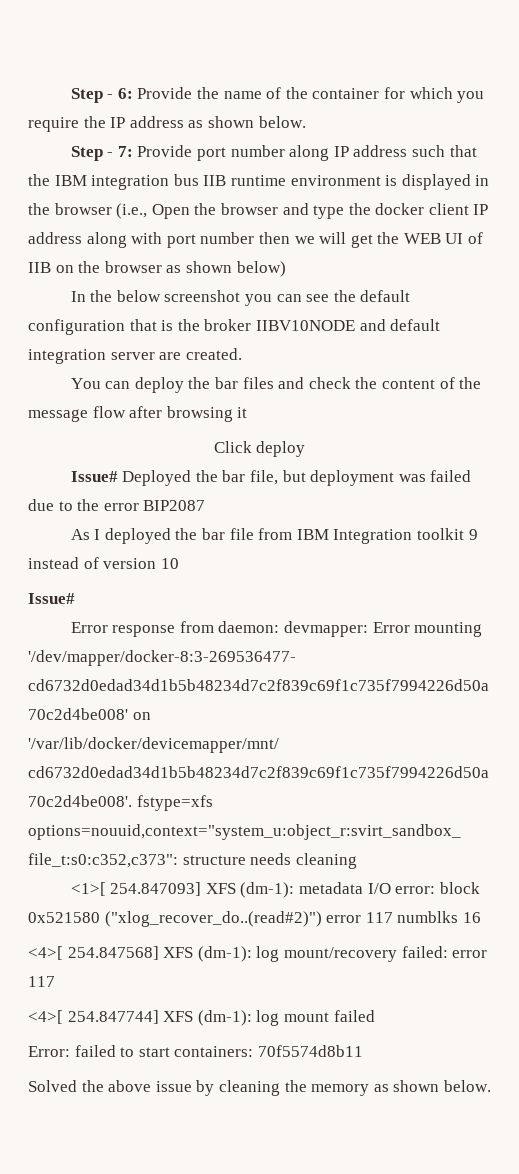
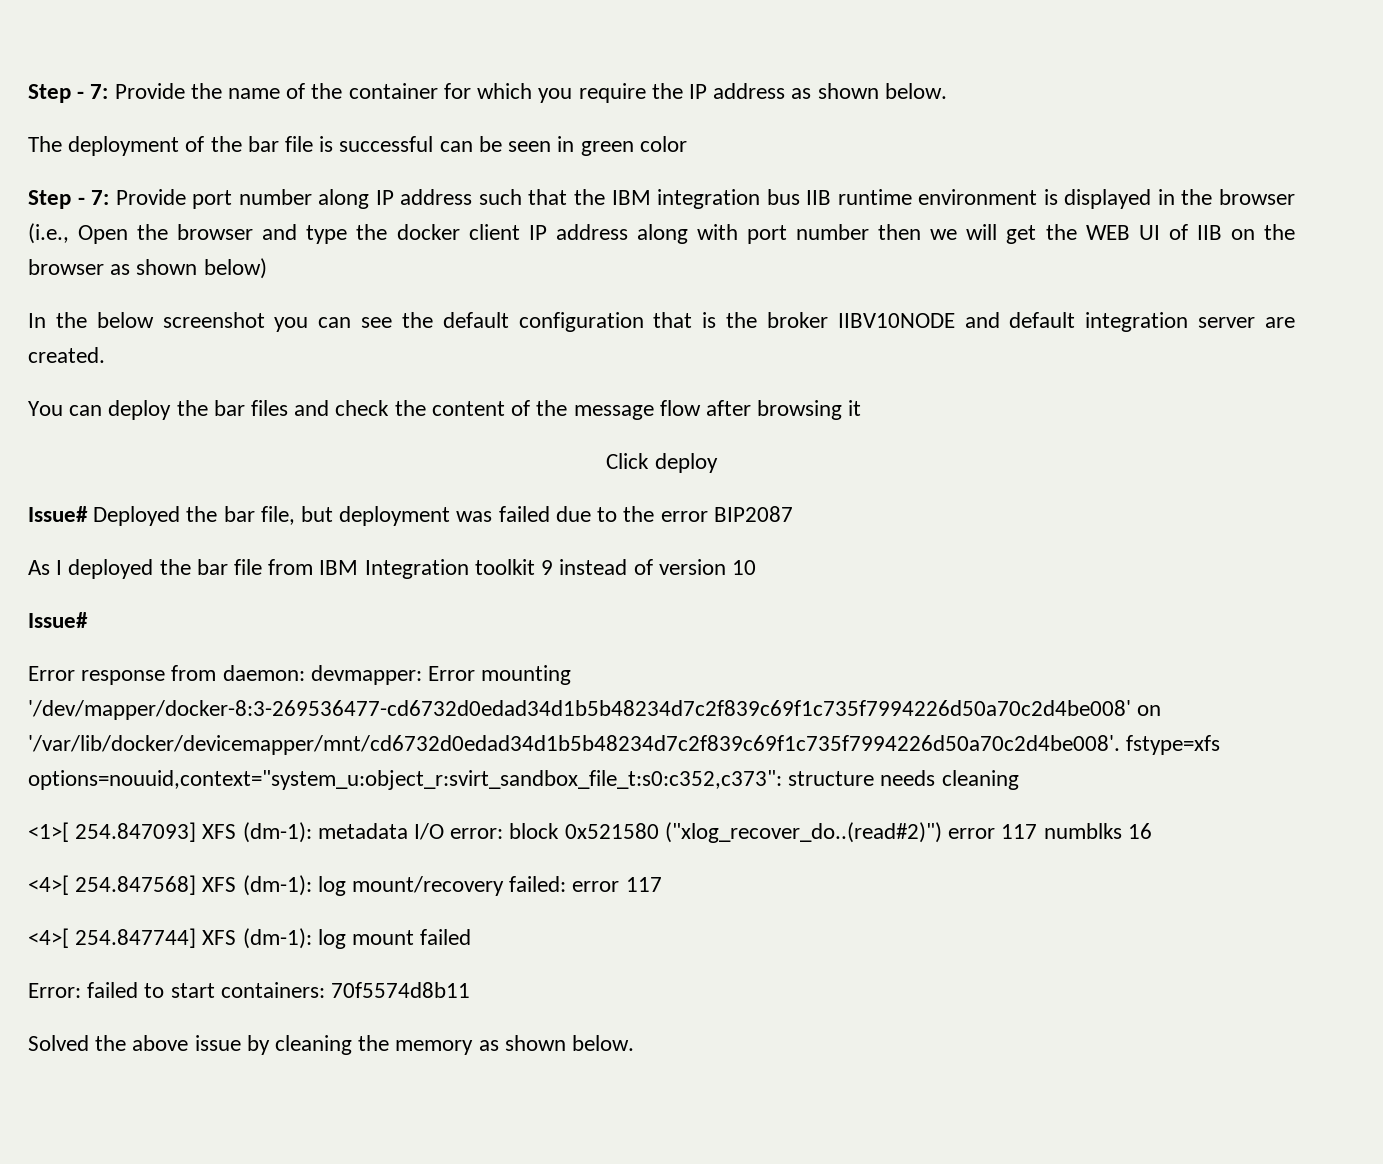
[70,88,133,103] Step - 6: -> [28,84,109,103] Step - 7:
(306, 122) none -> [28,136,687,156] // The deployment of the bar file is successful can be seen in green color

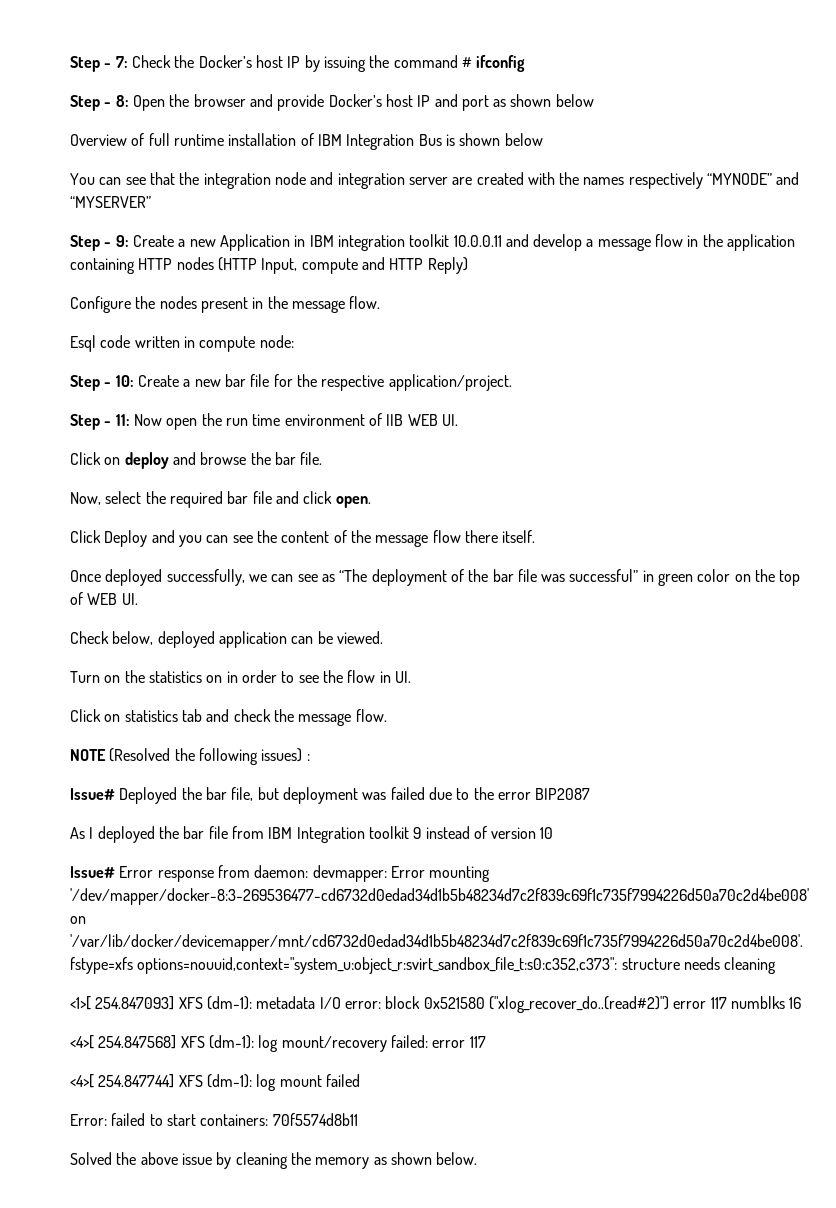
[28,83,947,103] [28,136,687,156] [28,189,1295,209] [28,223,1295,244] [28,258,267,279] [28,312,1296,332] [28,347,105,363] [28,400,390,420] Step - 7: Provide the name of the container for which you require the IP address as shown below. // The deployment of the bar file is successful can be seen in green color // Step - 7: Provide port number along IP address such that the IBM integration bus IIB runtime environment is displayed in the browser (i.e., Open the browser and type the docker client IP address along with port number then we will get the WEB UI of IIB on the browser as shown below) // In the below screenshot you can see the default configuration that is the broker IIBV10NODE and default integration server are created. // You can deploy the bar files and check -> [70,55,526,72] [70,94,594,111] [70,133,543,150] [70,172,800,189] [70,196,151,208] [70,234,796,251] [70,257,468,274] [70,296,381,313] [70,335,294,352] [70,374,512,391] [70,413,458,430] [70,452,323,469] [70,491,371,508] [70,530,253,547] Step - 7: Check the Docker’s host IP by issuing the command # ifconfig // Step - 8: Open the browser and provide Docker’s host IP and port as shown below // Overview of full runtime installation of IBM Integration Bus is shown below // You can see that the integration node and integration server are created with the names respectively “MYNODE” and “MYSERVER” // Step - 9: Create a new Application in IBM integration toolkit 10.0.0.11 and develop a message flow in the application containing HTTP nodes (HTTP Input, compute and HTTP Reply) // Configure the nodes present in the message flow. // Esql code written in compute node: // Step - 10: Create a new bar file for the respective application/project. // Step - 11: Now open the run time environment of IIB WEB UI. // Click on deploy and browse the bar file. // Now, select the required bar file and click open. // Click Deploy and you can see
[705,400,862,420] [606,453,718,473] after browsing it // Click deploy -> [464,530,536,543] [70,569,801,586] [70,592,138,605] [70,631,383,648] [70,670,411,683] [70,709,387,726] [70,748,310,765] there itself. // Once deployed successfully, we can see as “The deployment of the bar file was successful” in green color on the top of WEB UI. // Check below, deployed application can be viewed. // Turn on the statistics on in order to see the flow in UI. // Click on statistics tab and check the message flow. // NOTE (Resolved the following issues) :
(88, 620) // -> (115, 872) none

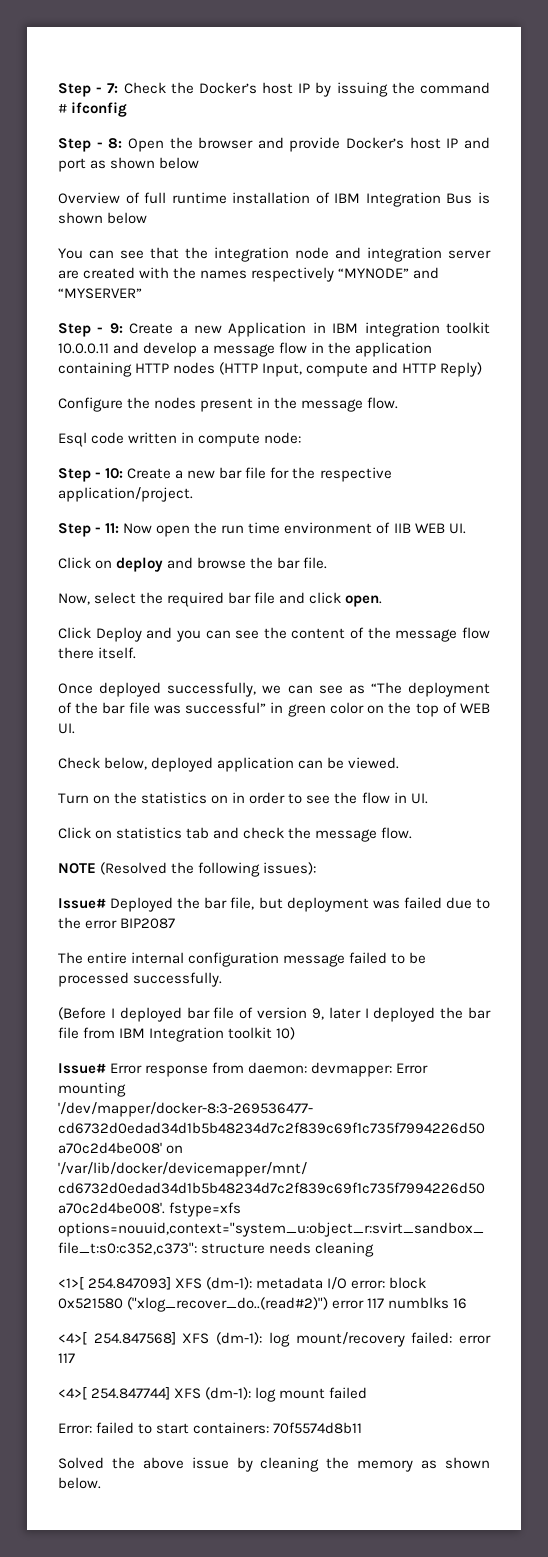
[261,748,310,762] issues) : -> [263,862,317,875] issues):
[70,827,85,839] As -> [58,952,427,967] [58,972,223,987] [58,1007,361,1022] The entire internal configuration message failed to be processed successfully. // (Before I deployed bar file of version 9, later
[413,826,554,839] 9 instead of version 10 -> [276,1027,296,1040] 10)

